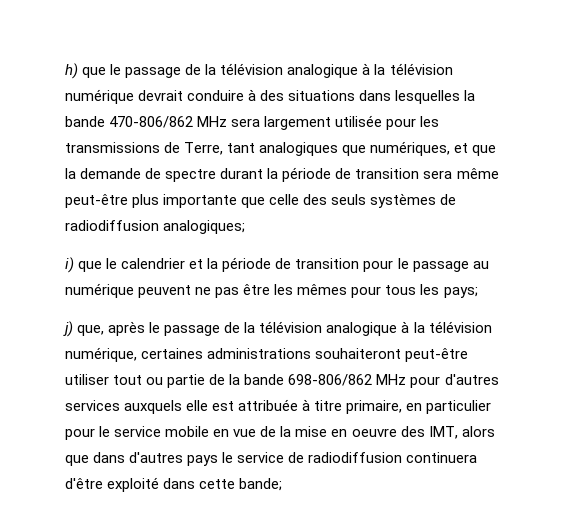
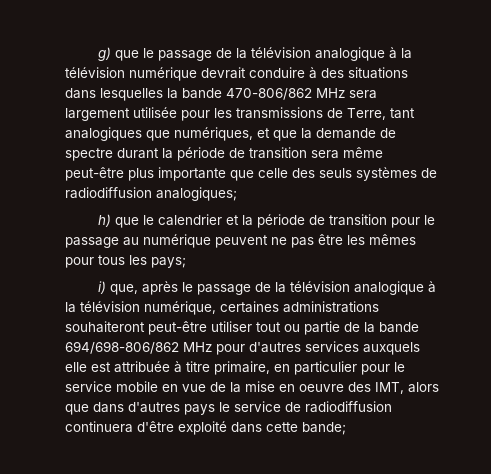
[65,63,78,79] h) -> [98,47,112,61] g)
[65,257,74,273] i) -> [98,214,112,227] h)
[63,321,73,337] j) -> [98,281,107,294] i)
[288,374,373,386] 698-806/862 -> [65,341,179,354] 694/698-806/862

